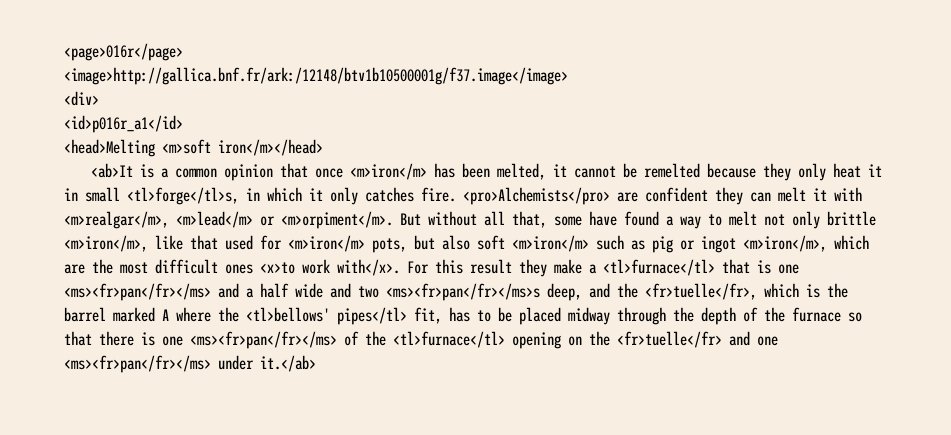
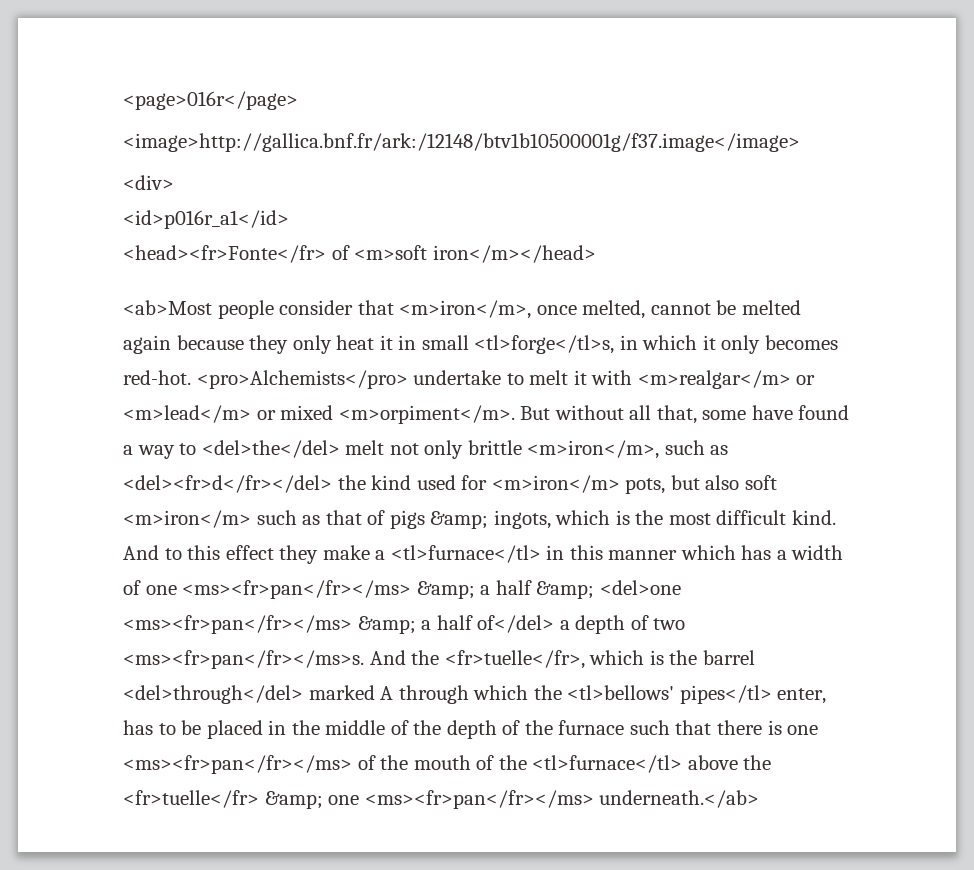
[64,139,155,157] <head>Melting -> [123,245,350,263] <head><fr>Fonte</fr> of
[90,163,700,181] <ab>It is a common opinion that once <m>iron</m> has been melted, it cannot be remelted -> [123,300,801,319] [123,335,171,354] <ab>Most people consider that <m>iron</m>, once melted, cannot be melted again
[365,187,771,205] catches fire. <pro>Alchemists</pro> are confident they can -> [764,335,838,350] [123,370,524,389] becomes red-hot. <pro>Alchemists</pro> undertake to
[64,211,169,229] <m>realgar</m>, -> [637,370,816,389] <m>realgar</m> or
(275, 221) none -> [280,405,334,420] mixed
(722, 220) none -> [201,440,340,458] <del>the</del>
[155,235,218,250] like that -> [664,440,729,455] [123,475,412,493] such as <del><fr>d</fr></del> the kind
[652,235,869,253] [64,259,799,277] [64,283,610,301] pig or ingot <m>iron</m>, which are the most difficult ones <x>to work with</x>. For this result they make a <tl>furnace</tl> that is one <ms><fr>pan</fr></ms> and a half wide and two <ms><fr>pan</fr></ms>s deep, and -> [325,510,836,529] [123,545,844,564] [123,580,681,599] [123,615,686,634] [123,650,406,669] that of pigs &amp; ingots, which is the most difficult kind. And to this effect they make a <tl>furnace</tl> in this manner which has a width of one <ms><fr>pan</fr></ms> &amp; a half &amp; <del>one <ms><fr>pan</fr></ms> &amp; a half of</del> a depth of two <ms><fr>pan</fr></ms>s. And
(106, 314) none -> [123,685,303,704] <del>through</del>
[176,307,211,322] where -> [398,685,529,704] through which
[414,307,442,324] fit, -> [777,688,827,704] enter,
[568,307,666,325] midway through -> [268,720,409,735] in the middle of
[848,312,862,322] so -> [629,720,670,735] such
[393,331,582,349] <tl>furnace</tl> opening on -> [413,755,738,773] mouth of the <tl>furnace</tl> above
[729,331,778,346] [64,355,316,373] and one <ms><fr>pan</fr></ms> under it.</ab> -> [264,790,760,809] &amp; one <ms><fr>pan</fr></ms> underneath.</ab>

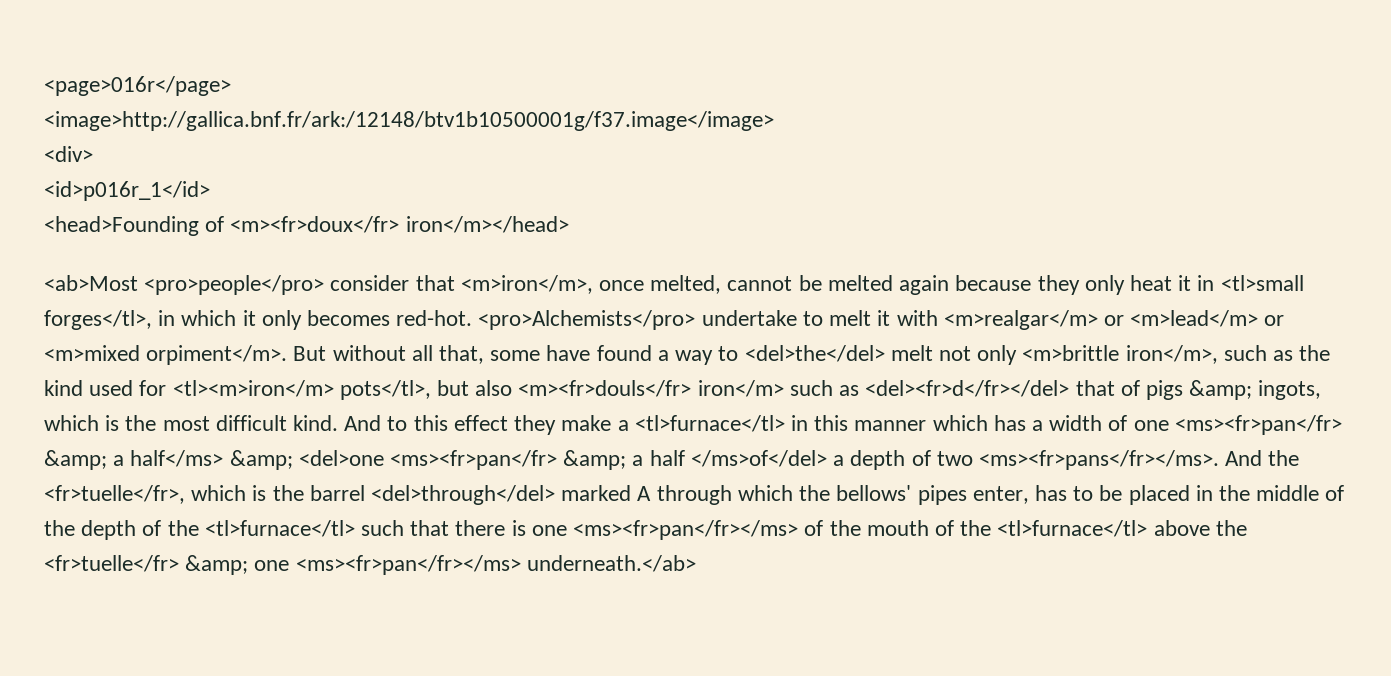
[123,210,289,229] [123,245,428,263] <id>p016r_a1</id> // <head><fr>Fonte</fr> of <m>soft -> [44,181,210,201] [44,216,400,236] <id>p016r_1</id> // <head>Founding of <m><fr>doux</fr>
[217,300,274,319] people -> [144,275,325,295] <pro>people</pro>
[421,335,615,354] small <tl>forge</tl>s, -> [1220,275,1304,291] [44,310,152,330] <tl>small forges</tl>,
[280,405,515,424] mixed <m>orpiment</m>. -> [44,345,288,365] <m>mixed orpiment</m>.
[467,440,729,459] [123,475,332,493] brittle <m>iron</m>, such as <del><fr>d</fr></del> -> [1022,345,1293,364] <m>brittle iron</m>, such as
[491,475,777,494] [123,510,321,528] <m>iron</m> pots, but also soft <m>iron</m> such as -> [172,380,1070,400] <tl><m>iron</m> pots</tl>, but also <m><fr>douls</fr> iron</m> such as <del><fr>d</fr></del>
[182,580,681,599] [123,615,555,634] <ms><fr>pan</fr></ms> &amp; a half &amp; <del>one <ms><fr>pan</fr></ms> &amp; a half of</del> -> [1174,415,1342,435] [44,450,827,470] <ms><fr>pan</fr> &amp; a half</ms> &amp; <del>one <ms><fr>pan</fr> &amp; a half </ms>of</del>
[123,650,364,669] <ms><fr>pan</fr></ms>s. -> [978,450,1219,470] <ms><fr>pans</fr></ms>.
[567,685,772,704] <tl>bellows' pipes</tl> -> [836,485,967,505] bellows' pipes
[558,720,625,735] furnace -> [204,520,355,537] <tl>furnace</tl>

